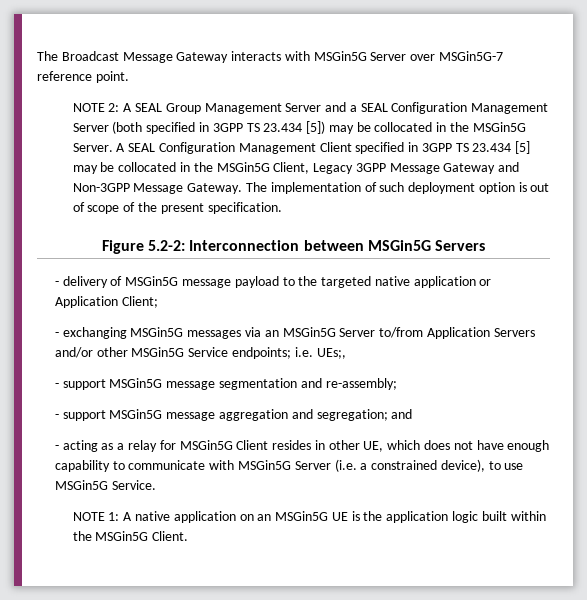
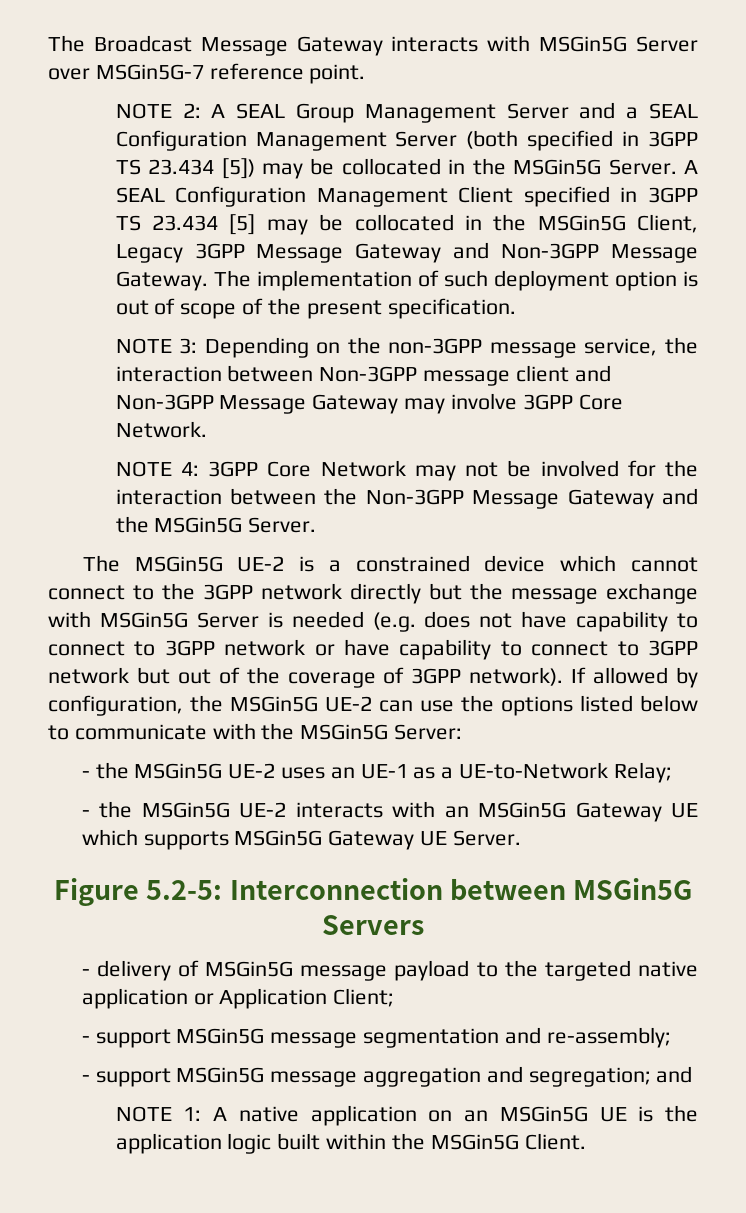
(282, 208) none -> [115,337,698,358] [115,365,611,386] [115,393,623,414] [115,421,207,438] [115,460,698,481] [115,488,698,509] [115,516,317,533] [82,555,698,572] [48,583,698,604] [48,611,698,632] [48,639,698,660] [48,667,698,688] [48,695,698,716] [48,723,463,740] [81,762,672,783] [81,801,698,822] [81,829,521,850] // NOTE 3: Depending on the non-3GPP message service, the interaction between Non-3GPP message client and Non-3GPP Message Gateway may involve 3GPP Core Network. // NOTE 4: 3GPP Core Network may not be involved for the interaction between the Non-3GPP Message Gateway and the MSGin5G Server. // The MSGin5G UE-2 is a constrained device which cannot connect to the 3GPP network directly but the message exchange with MSGin5G Server is needed (e.g. does not have capability to connect to 3GPP network or have capability to connect to 3GPP network but out of the coverage of 3GPP network). If allowed by configuration, the MSGin5G UE-2 can use the options listed below to communicate with the MSGin5G Server: // - the MSGin5G UE-2 uses an UE-1 as a UE-to-Network Relay; // - the MSGin5G UE-2 interacts with an MSGin5G Gateway UE which supports MSGin5G Gateway UE Server.
[148,240,186,251] 5.2-2: -> [146,880,223,900] 5.2-5:
[54,327,535,339] [54,347,346,359] // - exchanging MSGin5G messages via an MSGin5G Server to/from Application Servers and/or other MSGin5G Service endpoints; i.e. UEs;, -> (395, 997) none
[54,440,550,452] [54,459,524,472] [54,480,156,490] // - acting as a relay for MSGin5G Client resides in other UE, which does not have enough capability to communicate with MSGin5G Server (i.e. a constrained device), to use MSGin5G Service. -> (693, 1074) none

